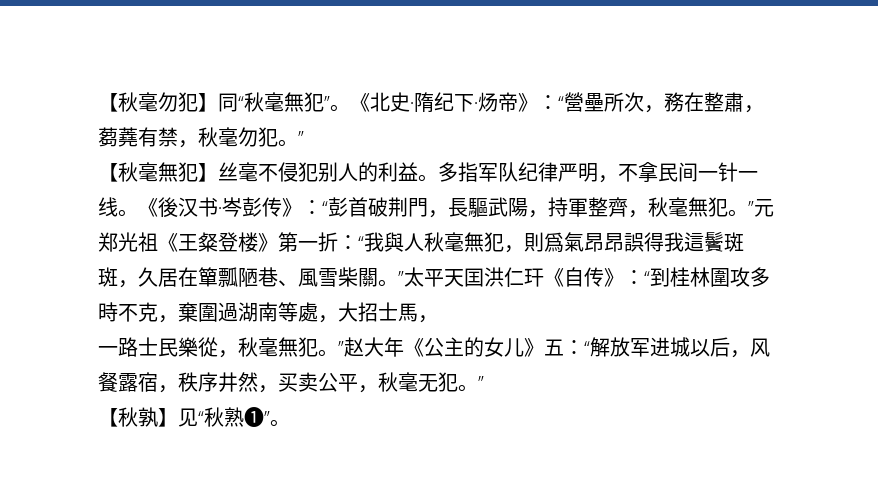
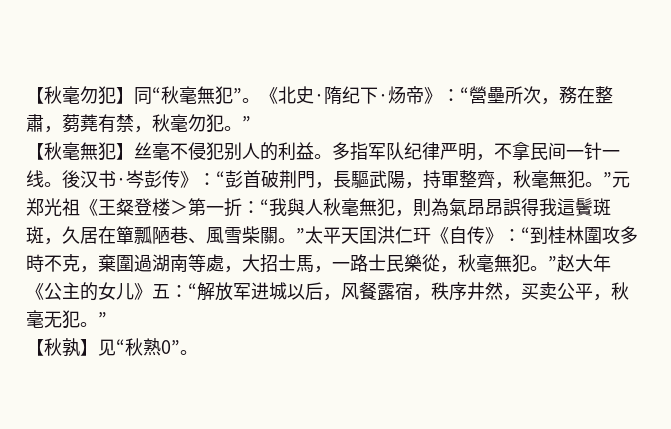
[138,198,158,217] 《 -> (62, 184) none
[258,233,278,252] 》 -> [170,200,188,214] ＞
[544,232,564,253] 爲 -> [431,198,449,217] 為
(438, 319) // -> (332, 269) none
[244,407,270,427] ❶” -> [161,340,180,354] 0”

